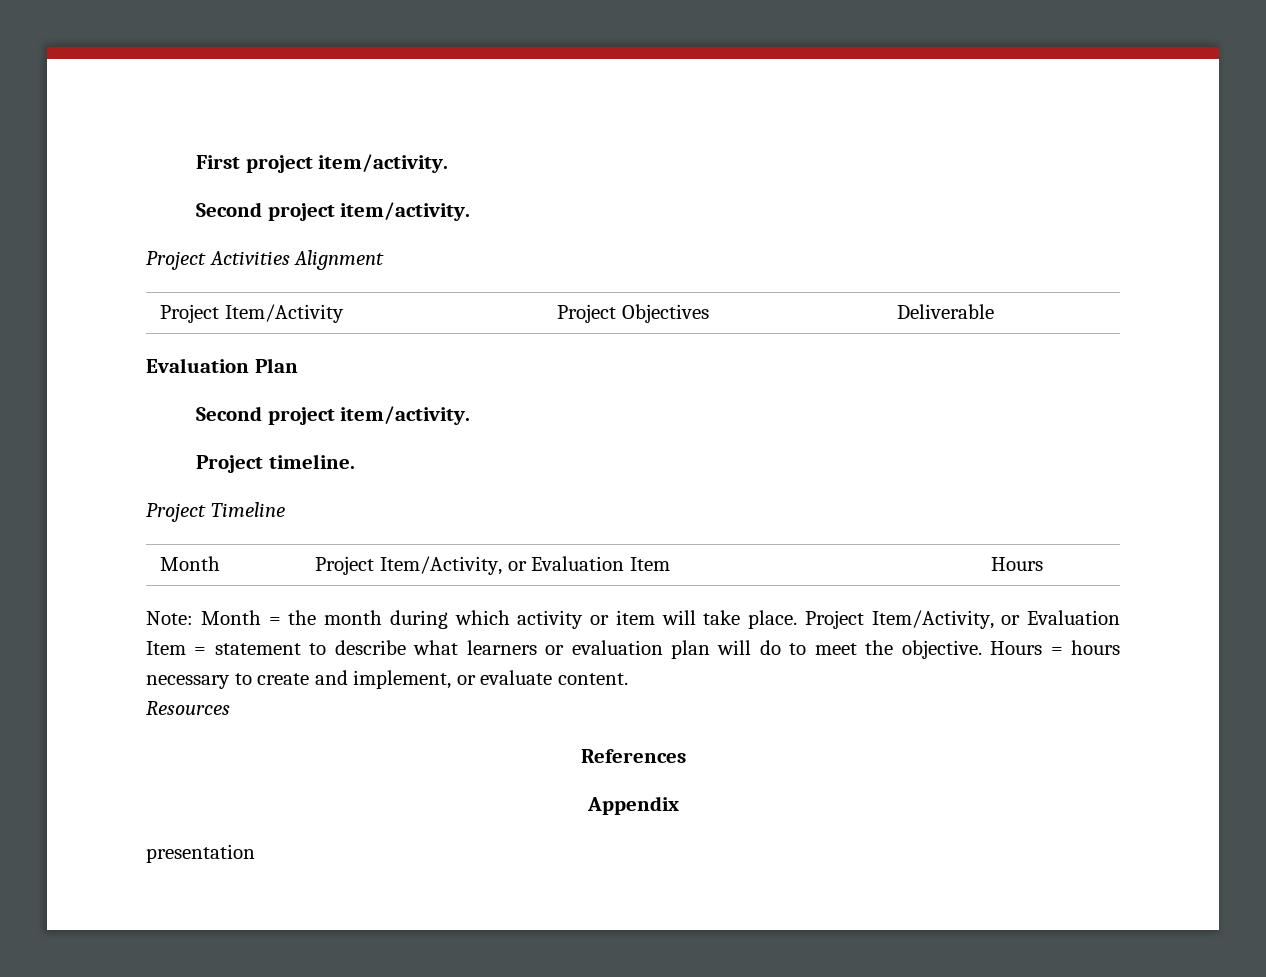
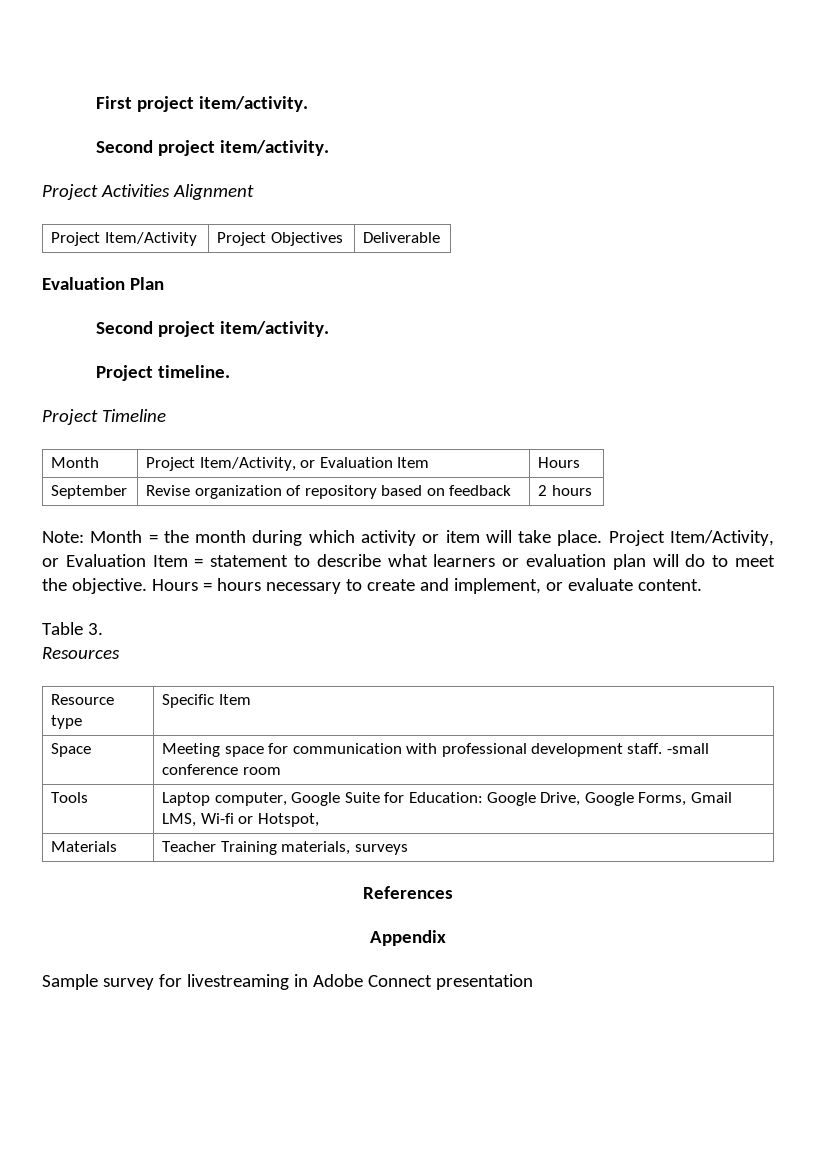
(1044, 564) none -> [51,485,128,499] [146,485,511,499] [538,485,592,496] // September | Revise organization of repository based on feedback | 2 hours
(628, 679) none -> [42,622,103,635] // Table 3.
[580,749,686,763] [586,796,679,815] // References // Appendix // -> [51,694,115,705] [51,715,83,729] [162,694,251,708] [51,743,92,757] [162,743,709,757] [162,764,281,775] [51,792,89,803] [162,792,732,806] [162,813,319,827] [51,841,118,852] [162,841,408,855] [363,886,453,899] [370,930,446,946] [42,974,432,990] // Resource type | Specific Item // Space | Meeting space for communication with professional development staff. -small conference room // Tools | Laptop computer, Google Suite for Education: Google Drive, Google Forms, Gmail LMS, Wi-fi or Hotspot, // Materials | Teacher Training materials, surveys // References // Appendix // Sample survey for livestreaming in Adobe Connect

